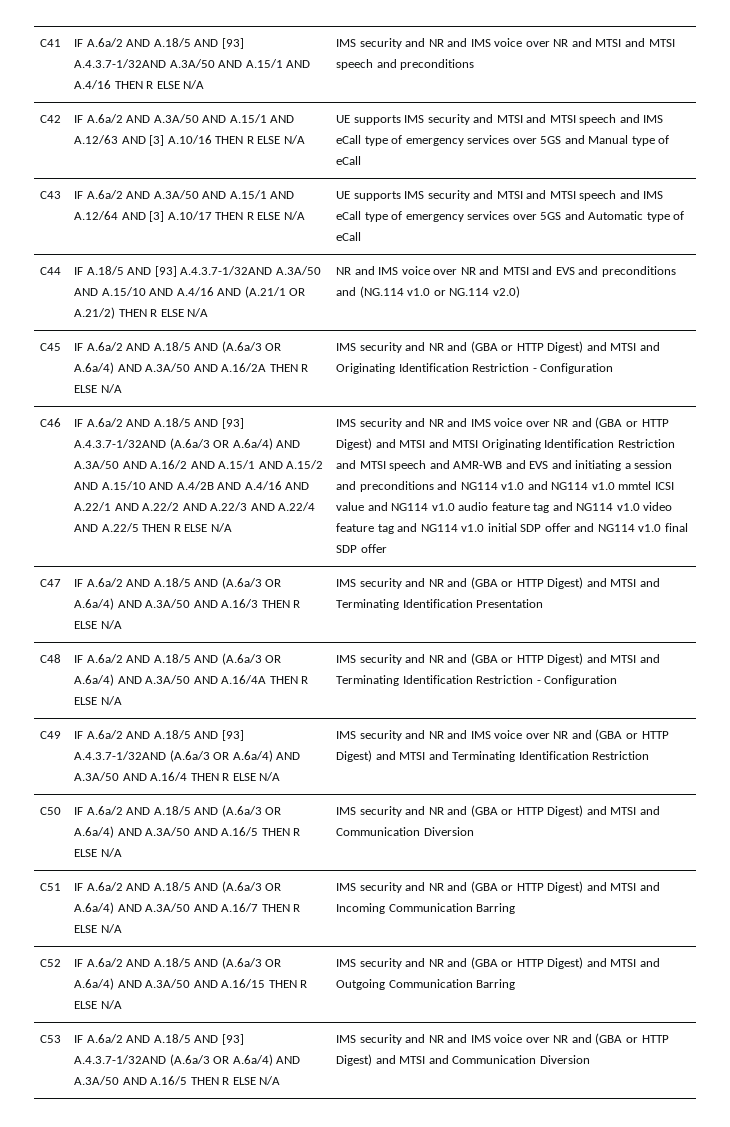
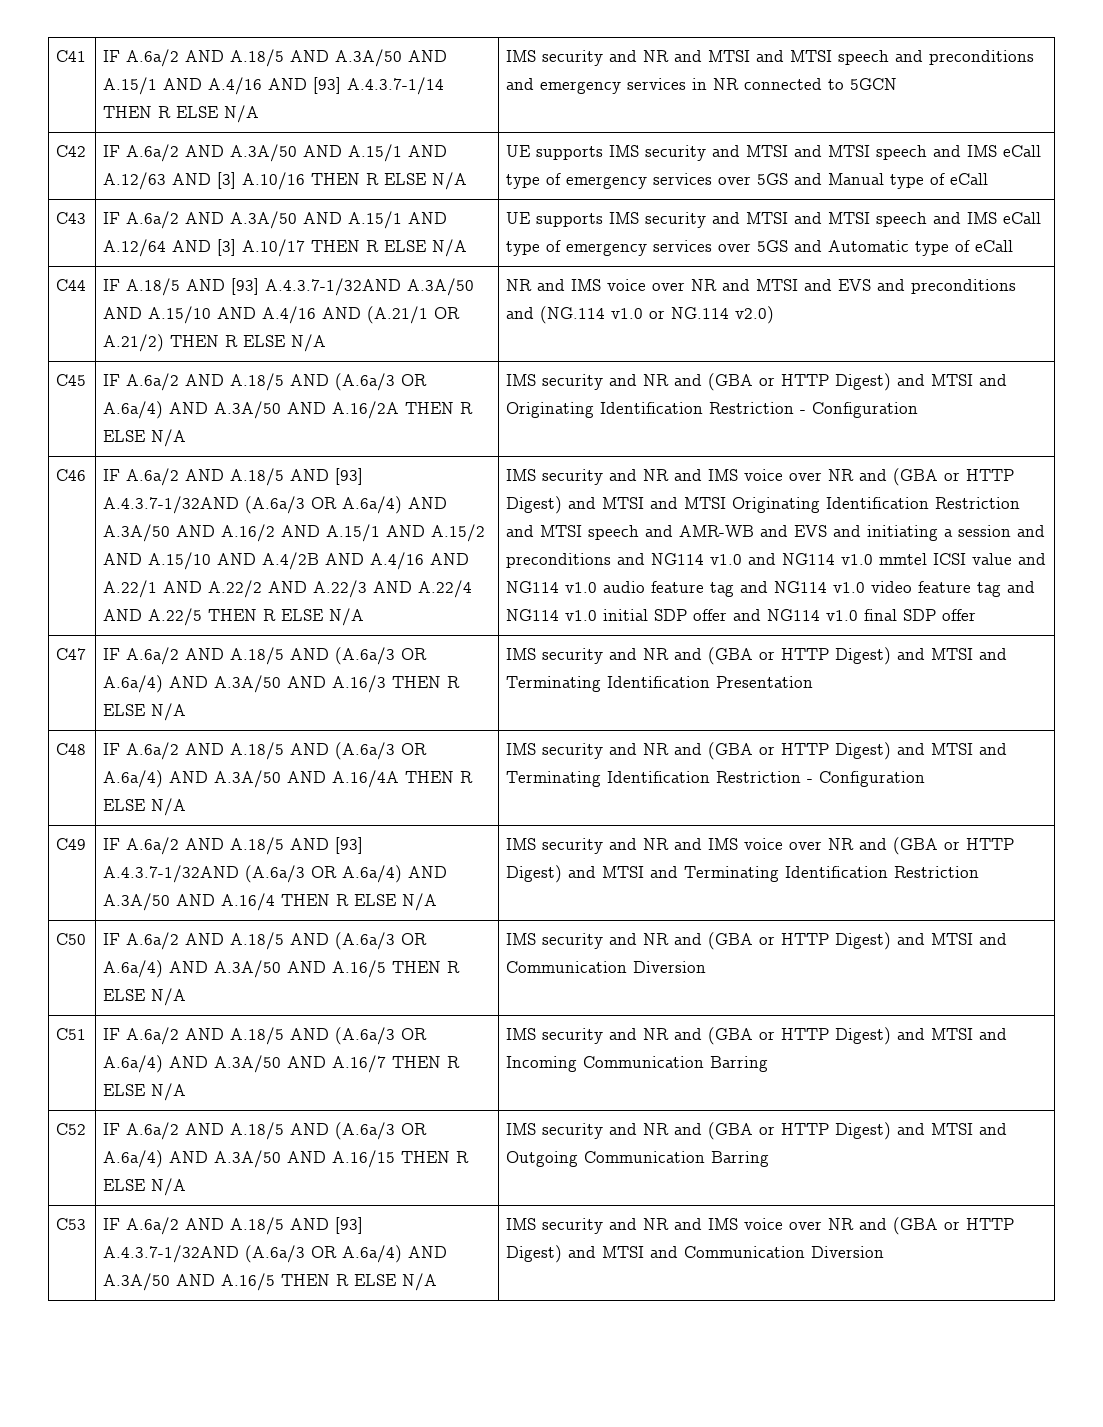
[221,38,244,49] [74,59,167,68] [93] A.4.3.7-1/32AND -> (330, 56) none
[114,80,205,89] [336,38,592,49] THEN R ELSE N/A | IMS security and NR and IMS voice over NR and -> [268,77,445,95] [103,105,260,123] [506,50,703,66] AND [93] A.4.3.7-1/14 THEN R ELSE N/A | IMS security and NR and
(475, 64) none -> [506,78,898,94] and emergency services in NR connected to 5GCN

